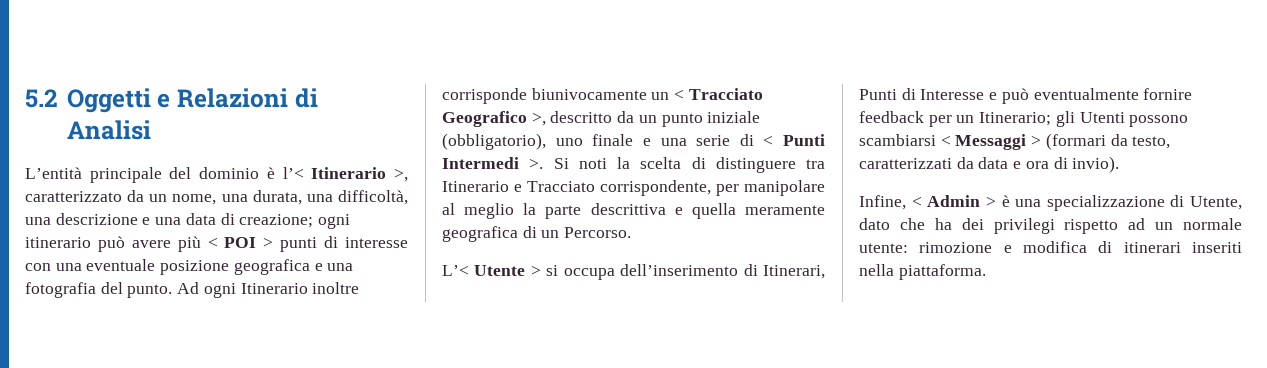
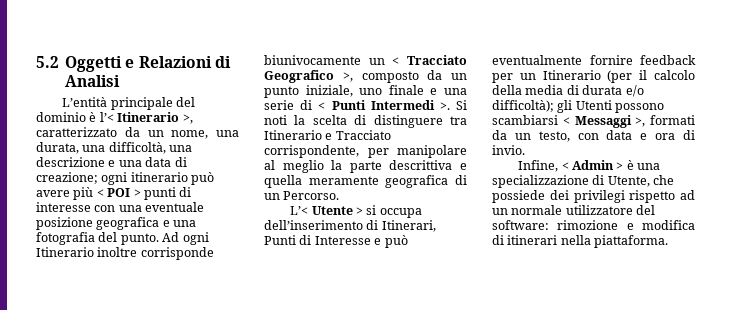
[550,111,613,123] descritto -> [361,71,419,83] composto
[707,111,761,123] [442,133,546,150] iniziale (obbligatorio), -> [305,85,353,97] iniziale,
[979,112,1052,126] Itinerario; -> [542,70,695,83] [492,85,644,97] [492,100,554,112] Itinerario (per il calcolo della media di durata e/o difficoltà);
[1031,133,1171,150] [859,157,974,169] > (formari da testo, caratterizzati da -> [635,115,695,127] [492,130,599,142] >, formati da un testo, con
[1072,156,1120,173] invio). -> [492,145,525,155] invio.
[859,218,952,230] dato che ha -> [653,175,675,185] [492,190,545,203] che possiede
[859,243,908,253] utente: -> [565,205,656,215] [492,220,549,230] utilizzatore del software:
[1192,242,1242,253] inseriti -> (558, 240) none

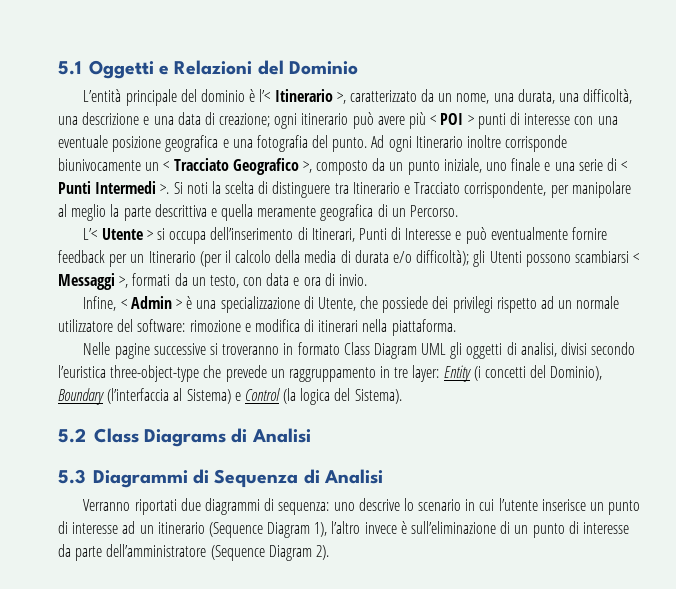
[36,56,59,68] 5.2 -> [58,61,81,75] 5.1
[214,56,231,68] [65,75,121,87] di Analisi -> [257,60,358,75] del Dominio
(669, 241) none -> [83,342,636,359] [58,365,603,382] [58,388,402,405] [58,428,311,447] [58,469,383,488] [83,498,641,515] [58,521,629,538] [58,544,329,561] // Nelle pagine successive si troveranno in formato Class Diagram UML gli oggetti di analisi, divisi secondo l’euristica three-object-type che prevede un raggruppamento in tre layer: Entity (i concetti del Dominio), Boundary (l’interfaccia al Sistema) e Control (la logica del Sistema). // 5.2 Class Diagrams di Analisi // 5.3 Diagrammi di Sequenza di Analisi // Verranno riportati due diagrammi di sequenza: uno descrive lo scenario in cui l’utente inserisce un punto di interesse ad un itinerario (Sequence Diagram 1), l’altro invece è sull’eliminazione di un punto di interesse da parte dell’amministratore (Sequence Diagram 2).

